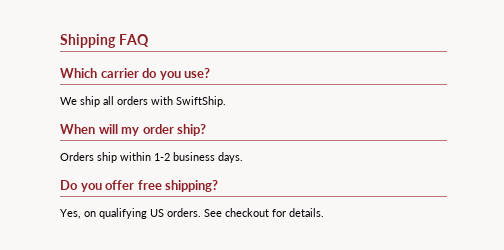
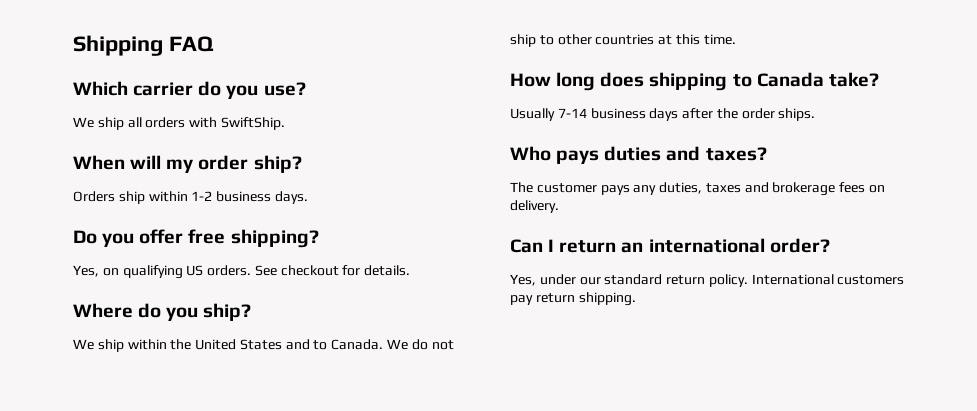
(324, 212) none -> [73,303,252,321] [73,339,454,352] [510,34,736,47] [510,72,879,91] [510,108,816,121] [510,146,767,164] [510,182,886,196] [510,200,559,213] [510,238,830,253] [510,274,905,287] [510,292,636,306] // Where do you ship? // We ship within the United States and to Canada. We do not ship to other countries at this time. // How long does shipping to Canada take? // Usually 7-14 business days after the order ships. // Who pays duties and taxes? // The customer pays any duties, taxes and brokerage fees on delivery. // Can I return an international order? // Yes, under our standard return policy. International customers pay return shipping.

